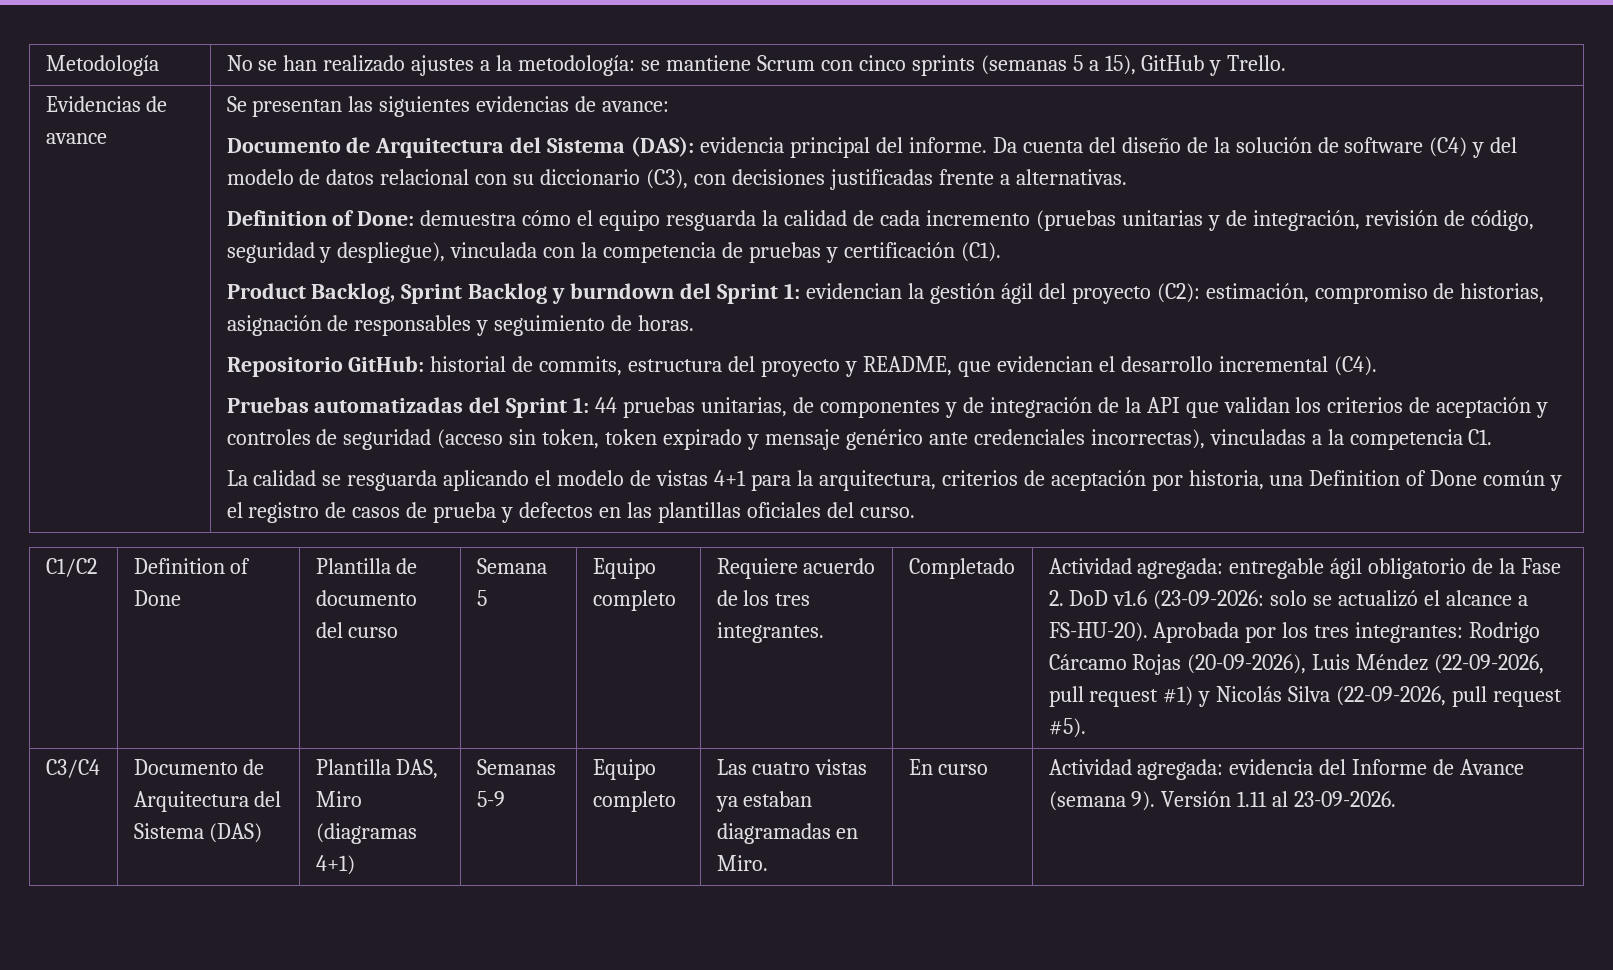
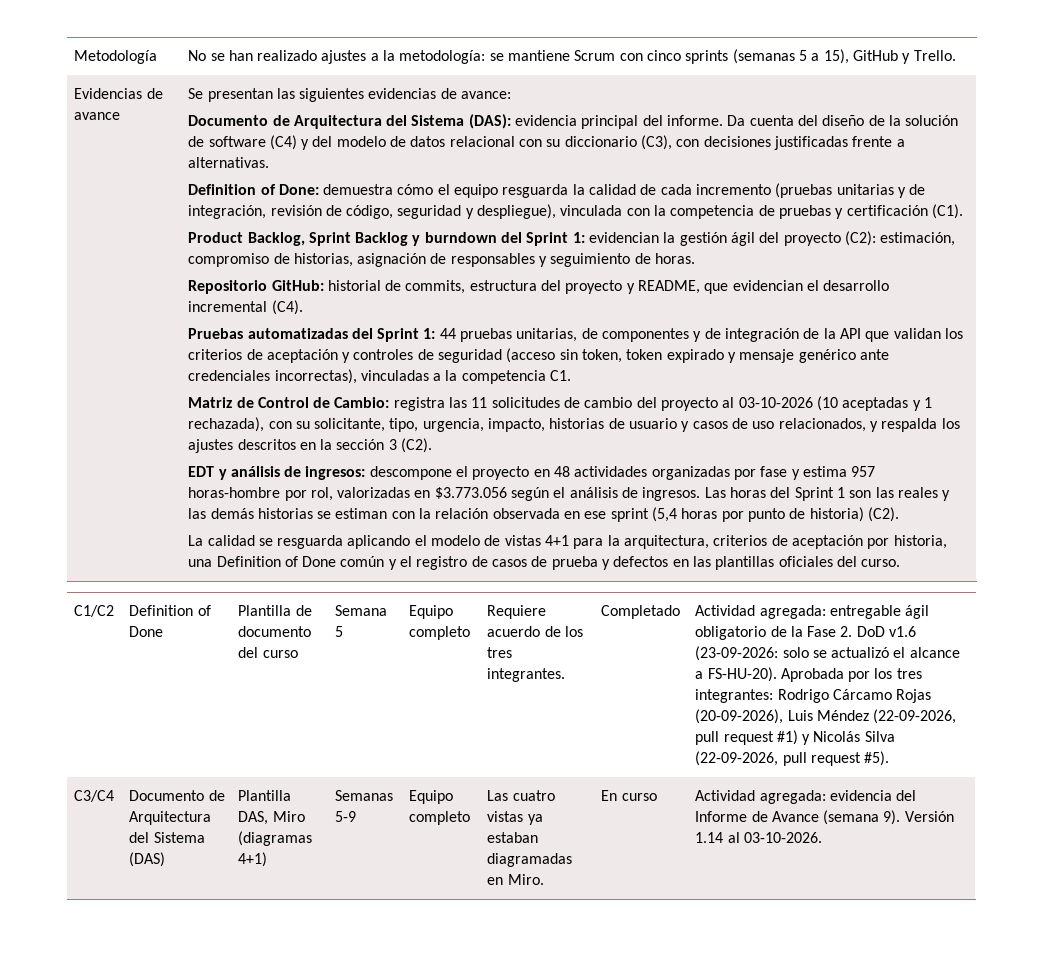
(1493, 437) none -> [188,396,932,411] [188,417,960,432] [188,438,433,453] [188,466,876,480] [188,487,951,501] [188,507,899,522] // Matriz de Control de Cambio: registra las 11 solicitudes de cambio del proyecto al 03-10-2026 (10 aceptadas y 1 rechazada), con su solicitante, tipo, urgencia, impacto, historias de usuario y casos de uso relacionados, y respalda los ajustes descritos en la sección 3 (C2). // EDT y análisis de ingresos: descompone el proyecto en 48 actividades organizadas por fase y estima 957 horas-hombre por rol, valorizadas en $3.773.056 según el análisis de ingresos. Las horas del Sprint 1 son las reales y las demás historias se estiman con la relación observada en ese sprint (5,4 horas por punto de historia) (C2).
[1237,791,1397,807] 1.11 al 23-09-2026. -> [695,832,822,843] 1.14 al 03-10-2026.

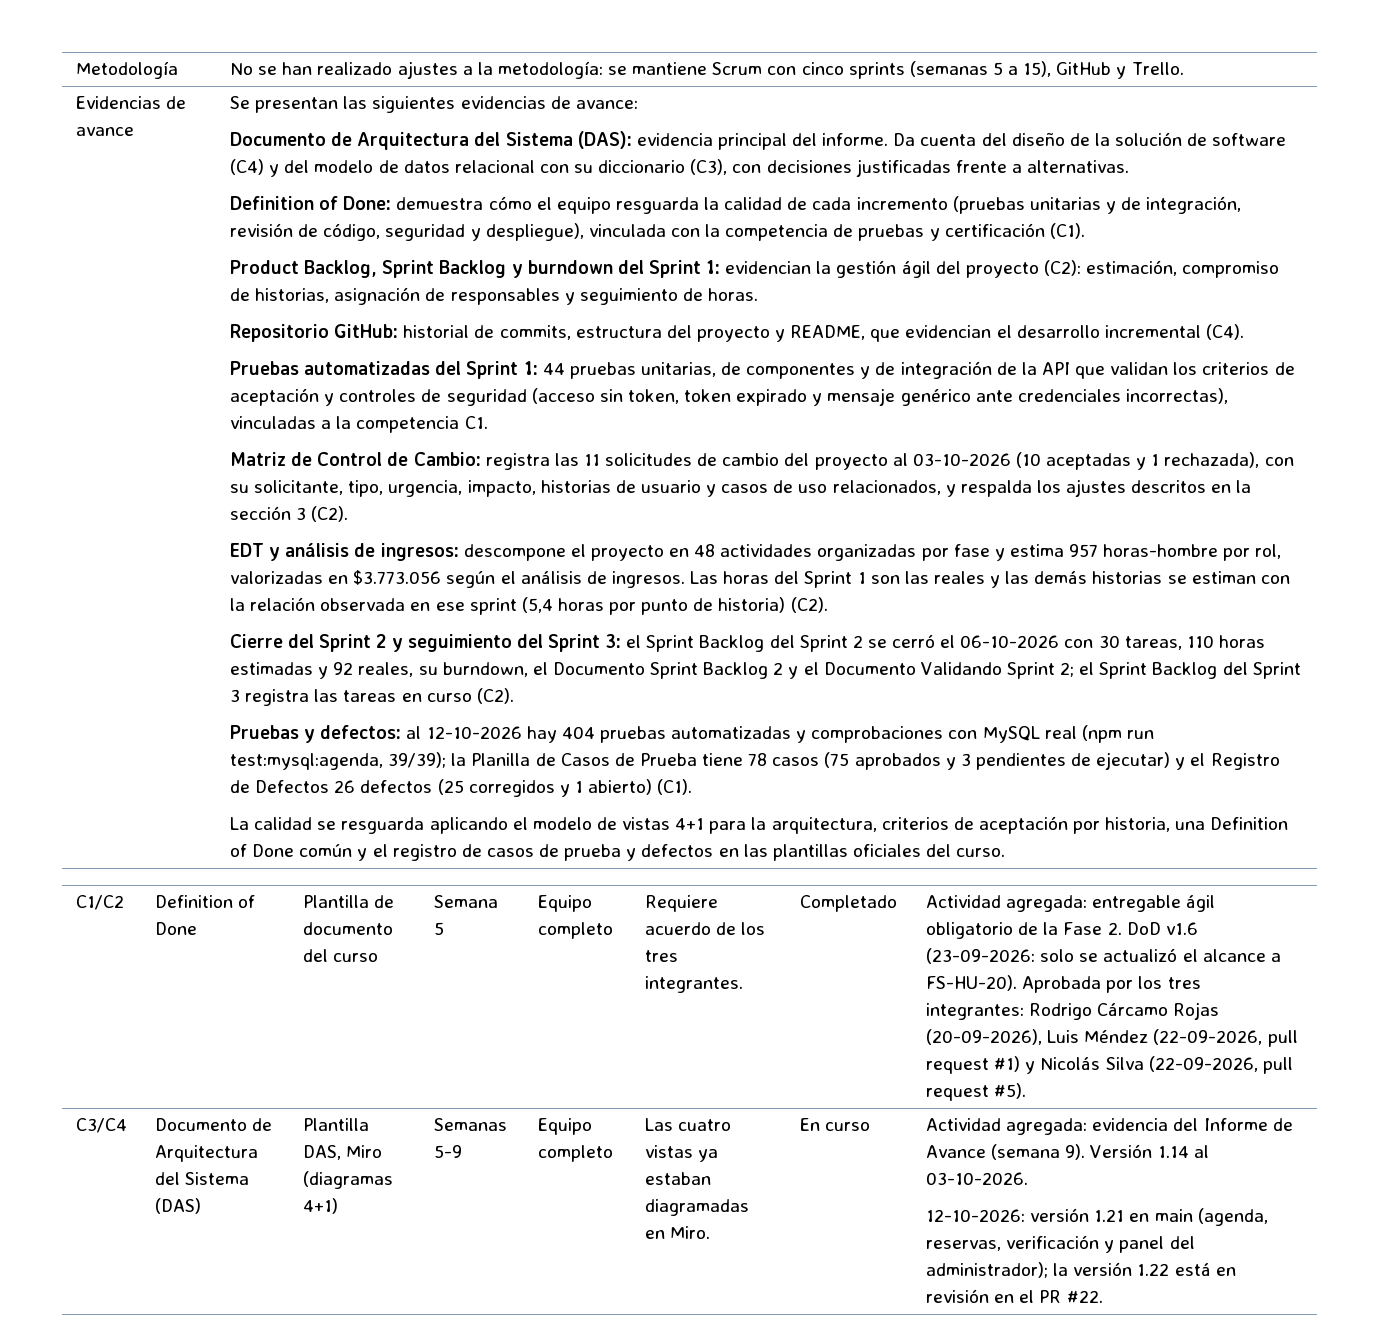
(899, 514) none -> [229,634,1265,652] [229,662,1301,679] [229,688,514,706] [229,725,1154,743] [229,752,1280,770] [229,779,693,797] // Cierre del Sprint 2 y seguimiento del Sprint 3: el Sprint Backlog del Sprint 2 se cerró el 06-10-2026 con 30 tareas, 110 horas estimadas y 92 reales, su burndown, el Documento Sprint Backlog 2 y el Documento Validando Sprint 2; el Sprint Backlog del Sprint 3 registra las tareas en curso (C2). // Pruebas y defectos: al 12-10-2026 hay 404 pruebas automatizadas y comprobaciones con MySQL real (npm run test:mysql:agenda, 39/39); la Planilla de Casos de Prueba tiene 78 casos (75 aprobados y 3 pendientes de ejecutar) y el Registro de Defectos 26 defectos (25 corregidos y 1 abierto) (C1).
(822, 837) none -> [925,1208,1268,1226] [925,1235,1195,1253] [925,1262,1236,1278] [925,1289,1103,1303] // 12-10-2026: versión 1.21 en main (agenda, reservas, verificación y panel del administrador); la versión 1.22 está en revisión en el PR #22.

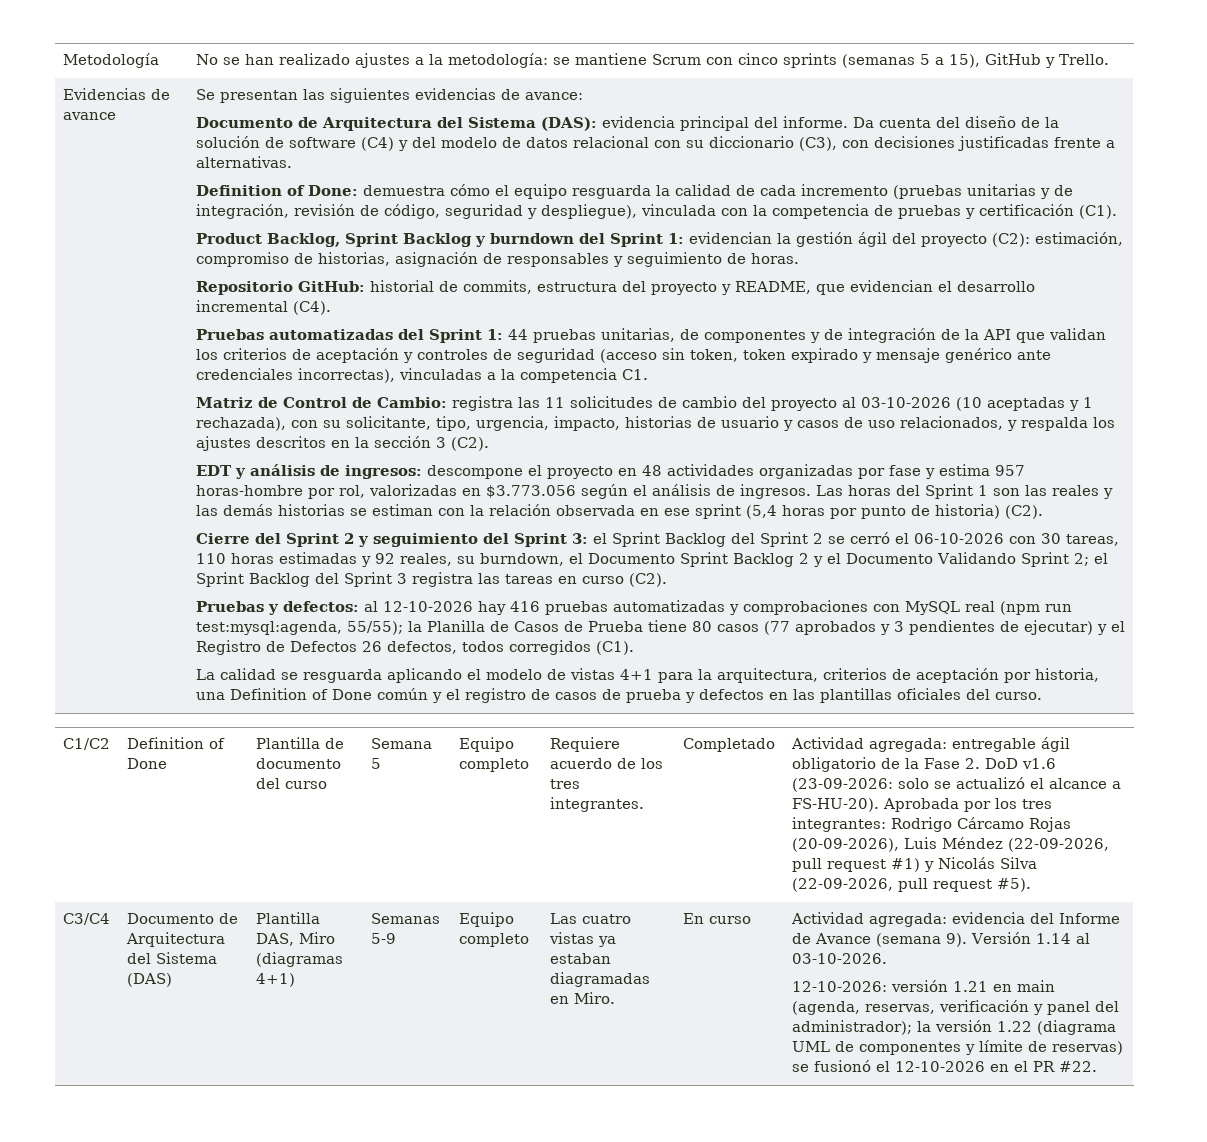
[561,726,595,739] 404 -> [510,601,541,612] 416
[388,752,447,768] 39/39); -> [347,621,404,635] 55/55);
[748,752,850,768] 78 casos (75 -> [692,621,791,635] 80 casos (77
[360,779,653,797] defectos (25 corregidos y 1 abierto) -> [387,640,592,655] defectos, todos corregidos
[1174,1263,1236,1276] [925,1289,989,1303] está en revisión -> [1037,1020,1117,1035] [792,1040,1124,1055] [792,1060,986,1072] (diagrama UML de componentes y límite de reservas) se fusionó el 12-10-2026

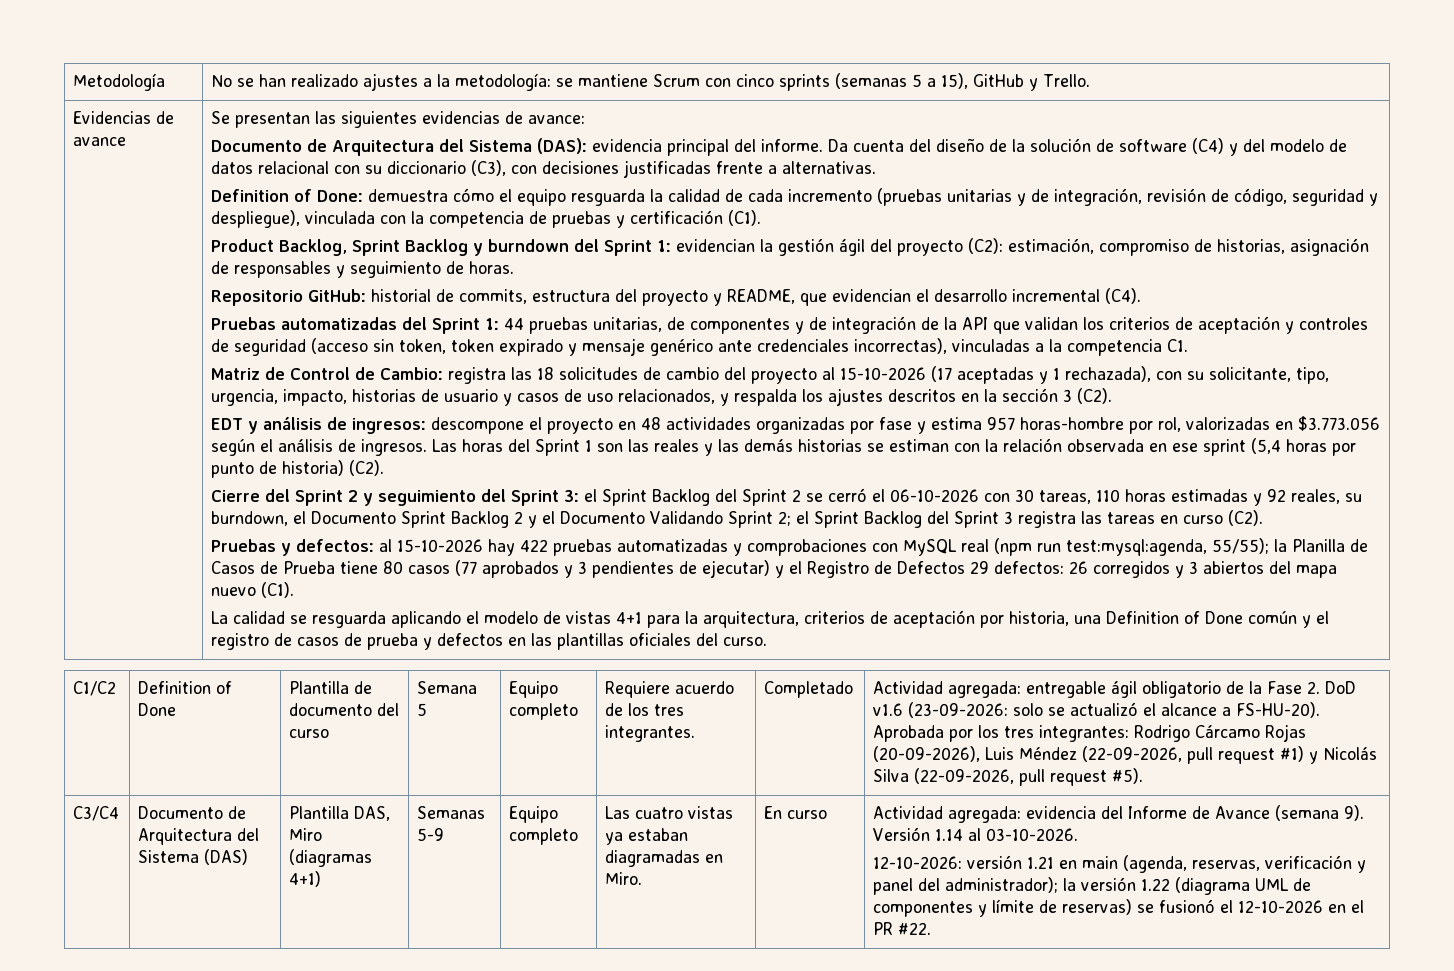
[545,397,566,408] 11 -> [537,367,555,380] 18
[861,397,983,411] 03-10-2026 (10 -> [840,366,953,382] 15-10-2026 (17
[383,601,541,615] 12-10-2026 hay 416 -> [397,539,549,556] 15-10-2026 hay 422
[362,640,592,655] 26 defectos, todos corregidos -> [970,561,1338,578] [211,587,257,596] 29 defectos: 26 corregidos y 3 abiertos del mapa nuevo

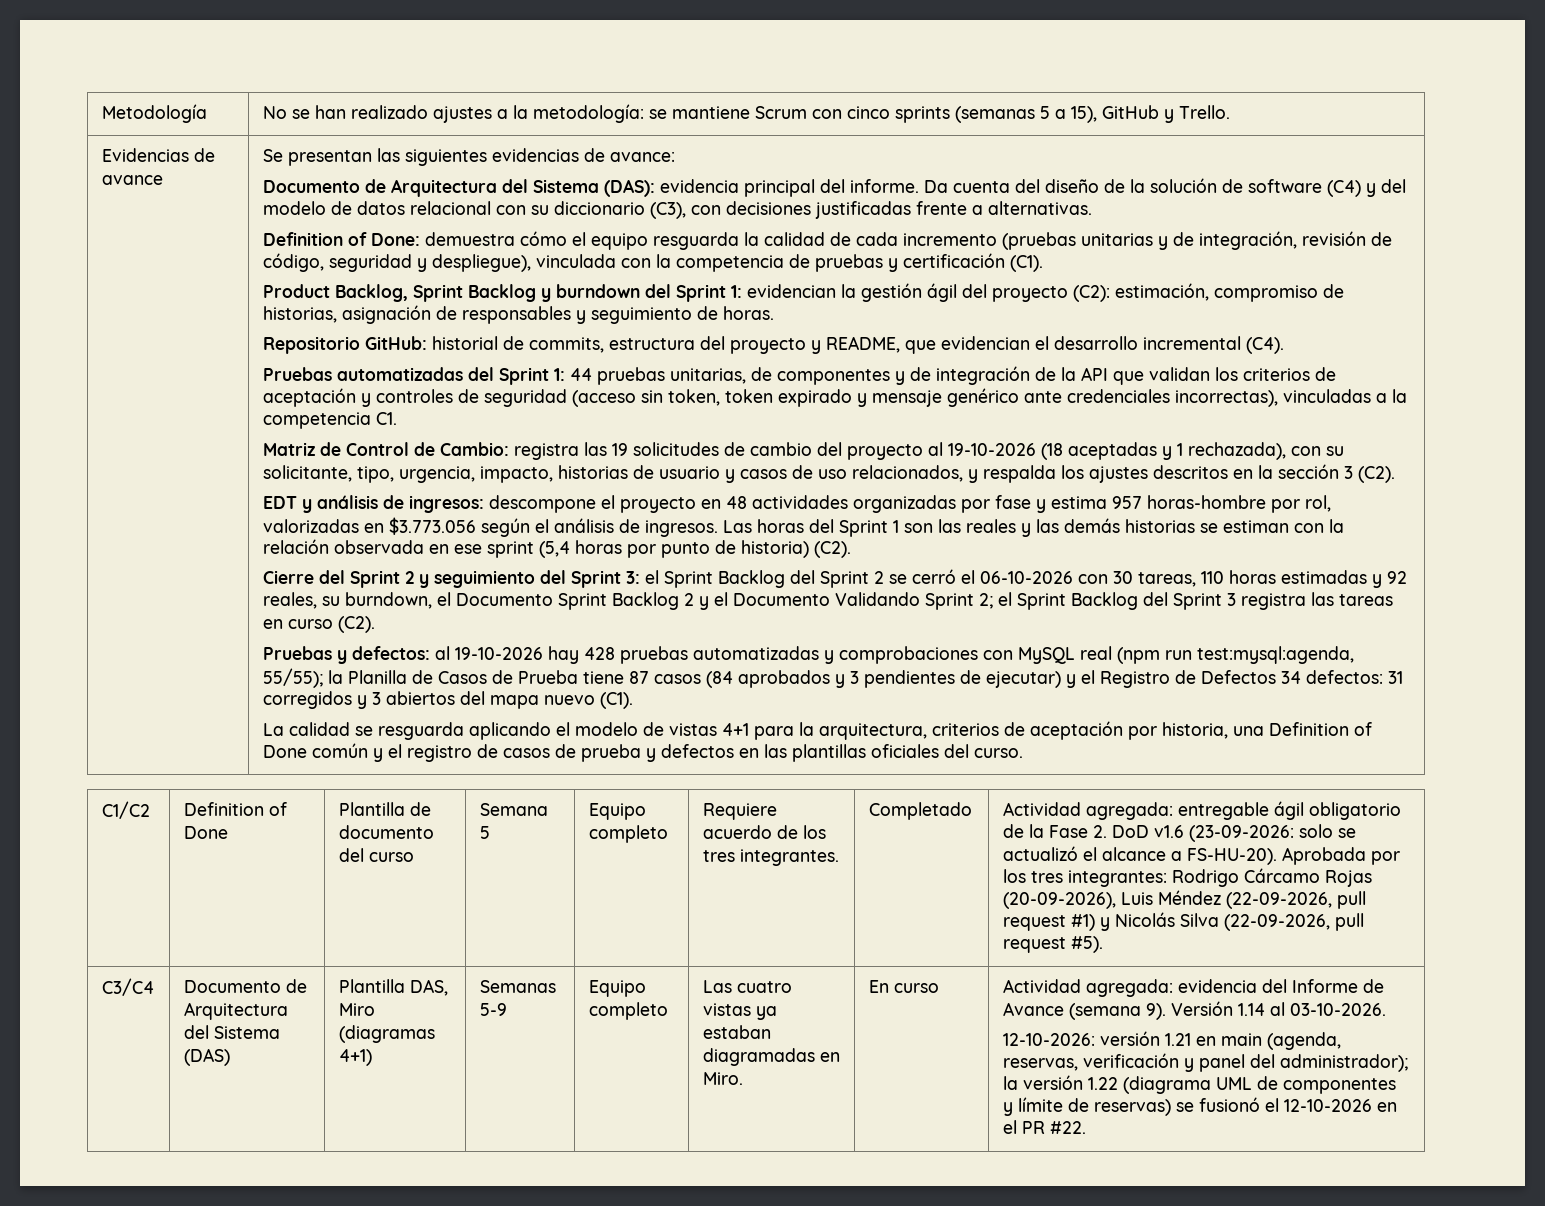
[537,367,555,380] 18 -> [611,443,628,456] 19
[840,366,953,382] 15-10-2026 (17 -> [947,443,1063,460] 19-10-2026 (18
[397,539,549,556] 15-10-2026 hay 422 -> [454,646,615,664] 19-10-2026 hay 428
[383,560,478,576] 80 casos (77 -> [628,671,733,688] 87 casos (84
[970,561,1089,574] 29 defectos: 26 -> [1280,670,1403,684] 34 defectos: 31

